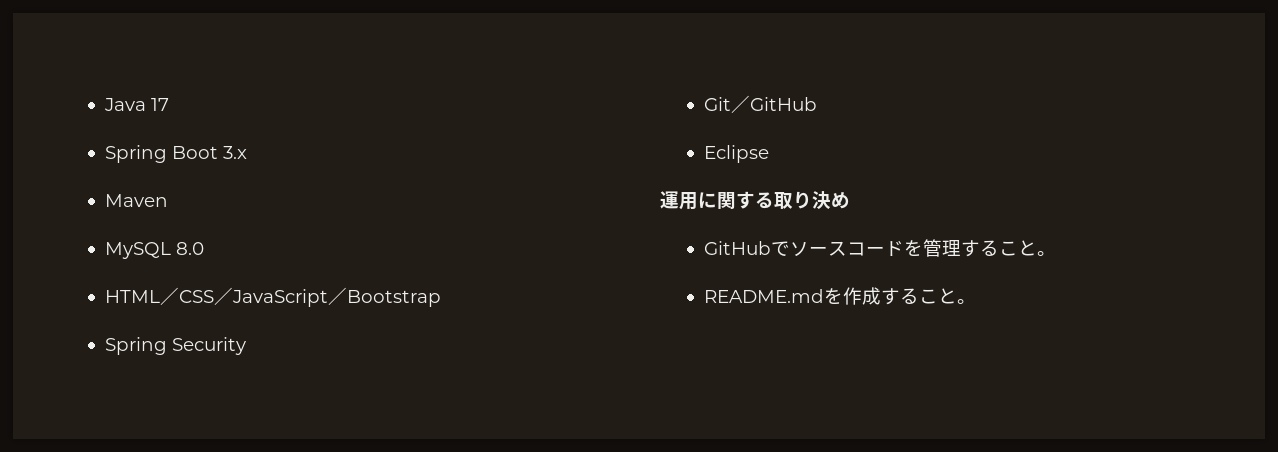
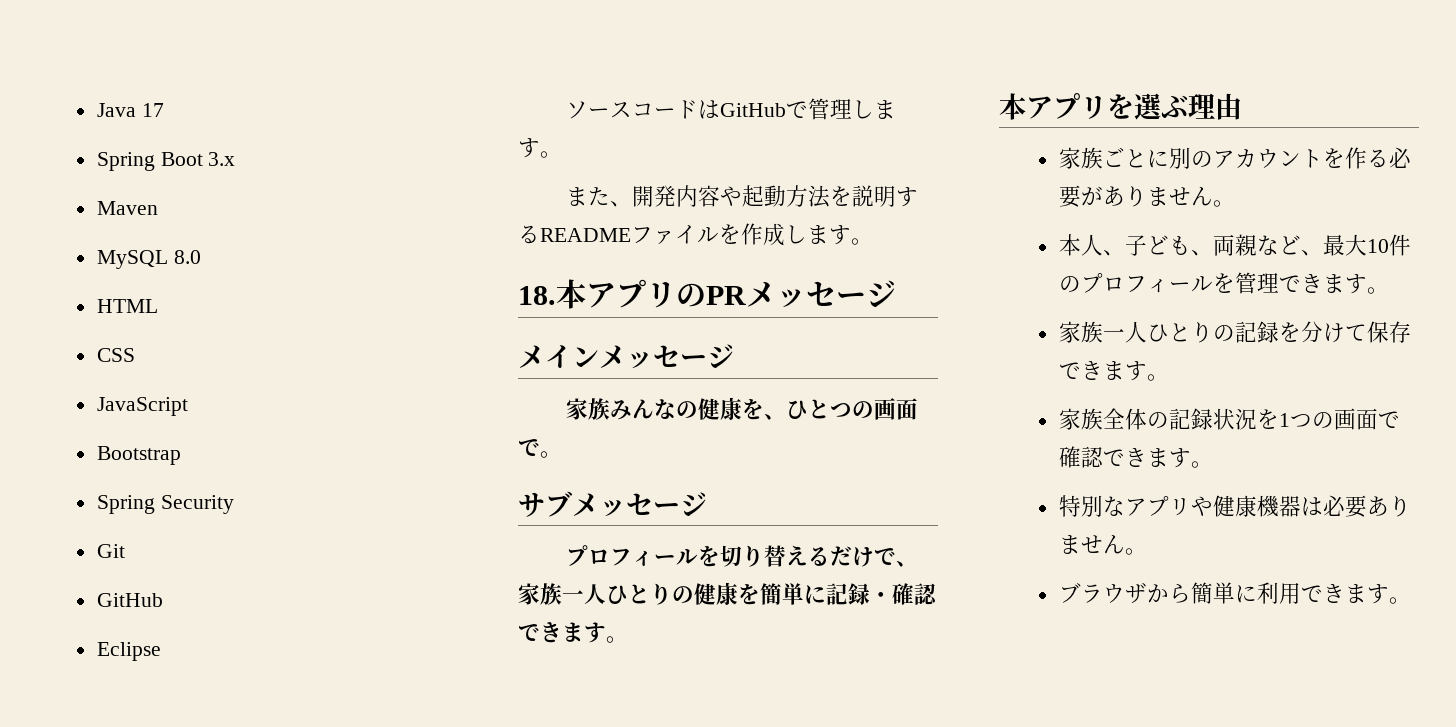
[159,287,179,305] ／ -> (158, 306) //
[213,287,233,305] ／ -> (135, 355) //
[327,287,347,305] ／ -> (188, 406) //
[730,95,750,113] ／ -> (125, 551) //
[660,191,850,210] [703,239,1056,257] [703,287,957,305] 運用に関する取り決め // GitHubでソースコードを管理すること。 // README.mdを作成すること -> [566,98,897,120] [518,138,562,158] [566,185,919,208] [518,223,873,246] [518,279,896,309] [518,344,734,368] [566,397,919,420] [518,439,562,458] [518,491,707,517] [566,545,919,567] [518,582,938,605] [518,622,628,643] [999,93,1242,120] [1058,147,1412,169] [1058,185,1235,208] [1058,234,1411,256] [1058,272,1389,294] [1058,321,1411,343] [1058,361,1169,381] [1058,408,1400,430] [1058,446,1213,468] [1058,495,1411,518] [1058,534,1147,555] [1058,582,1389,604] ソースコードはGitHubで管理します。 // また、開発内容や起動方法を説明するREADMEファイルを作成します。 // 18.本アプリのPRメッセージ // メインメッセージ // 家族みんなの健康を、ひとつの画面で。 // サブメッセージ // プロフィールを切り替えるだけで、家族一人ひとりの健康を簡単に記録・確認できます。 // 本アプリを選ぶ理由 // 家族ごとに別のアカウントを作る必要がありません。 // 本人、子ども、両親など、最大10件のプロフィールを管理できます。 // 家族一人ひとりの記録を分けて保存できます。 // 家族全体の記録状況を1つの画面で確認できます。 // 特別なアプリや健康機器は必要ありません。 // ブラウザから簡単に利用できます

